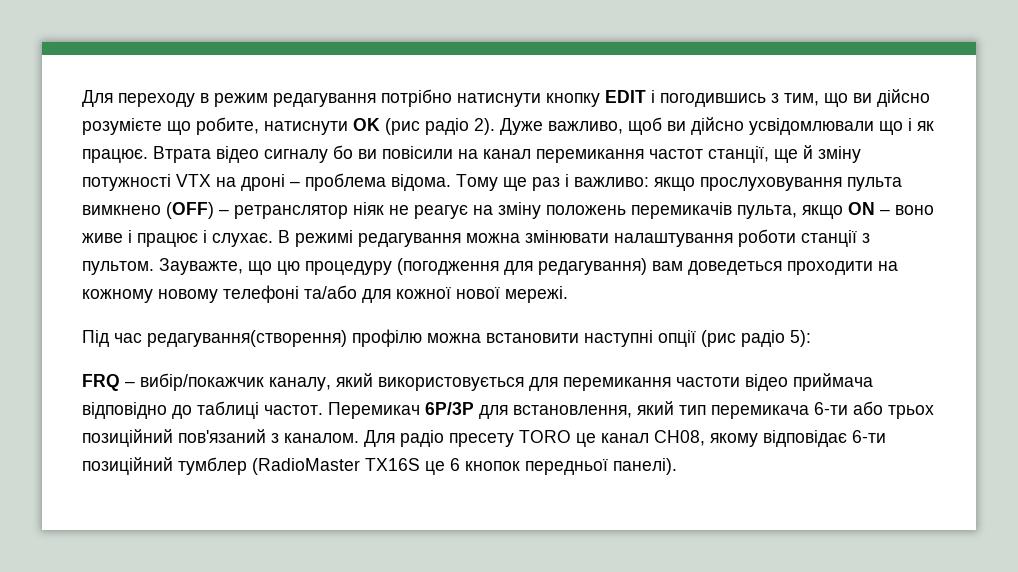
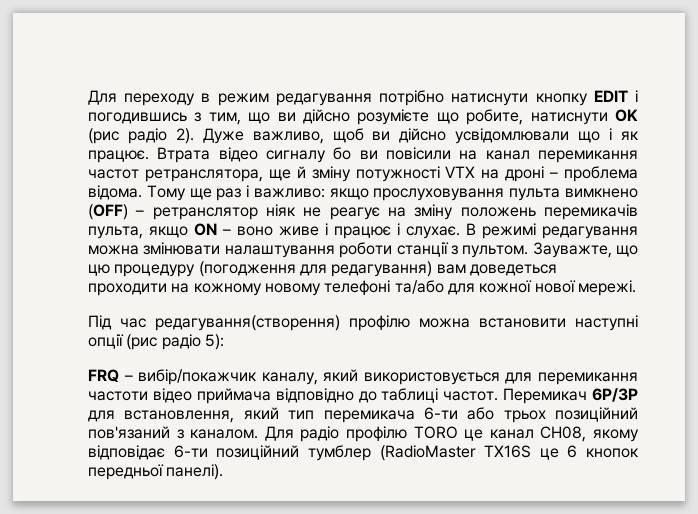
[708,146,769,163] станції, -> [144,169,263,182] ретранслятора,
[449,433,514,447] пресету -> [346,426,407,442] профілю

